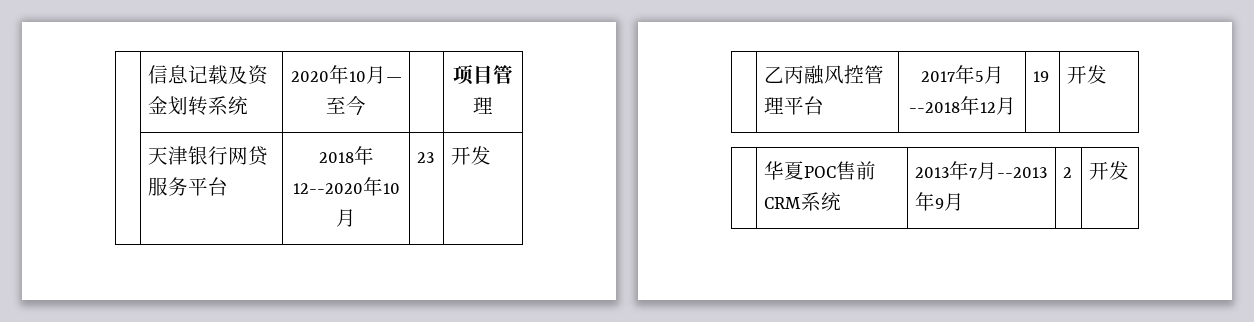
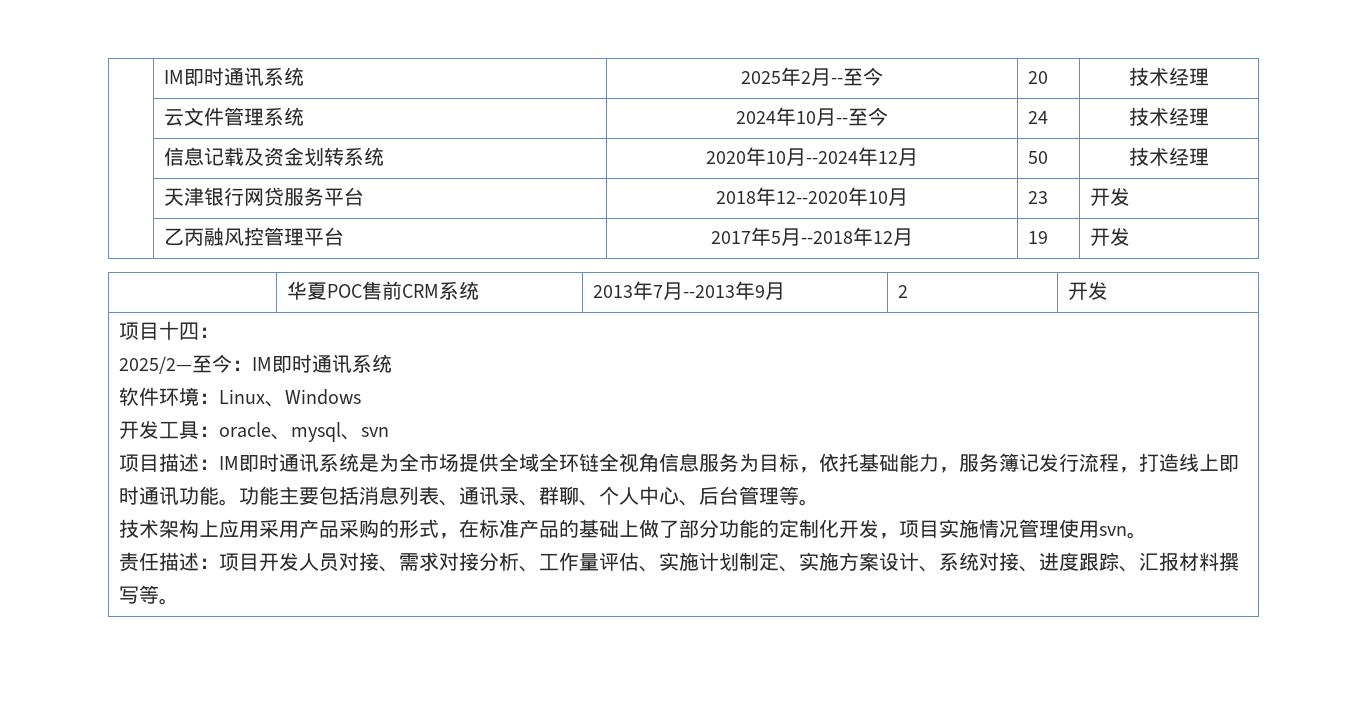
(147, 74) none -> [163,67,304,86] [741,67,883,86] [1027,71,1048,84] [1129,67,1209,86] [163,107,304,126] [736,107,888,126] [1027,111,1048,124] [1129,107,1209,126] | IM即时通讯系统 | 2025年2月--至今 | 20 | 技术经理 // | 云文件管理系统 | 2024年10月--至今 | 24 | 技术经理 //
[385,77,402,82] [326,96,366,116] [452,65,513,85] —至今 | | 项目管 -> [806,147,918,166] [1027,151,1048,164] [1129,147,1189,166] --2024年12月 | 50 | 技术经
(1129, 170) none -> [118,321,219,340] [118,354,392,374] [118,387,361,407] [118,420,389,442] [118,453,1239,473] [118,486,819,506] [118,519,1147,539] [118,552,1239,572] [118,585,179,605] // 项目十四： // 2025/2—至今：IM即时通讯系统 // 软件环境：Linux、Windows // 开发工具：oracle、mysql、svn // 项目描述：IM即时通讯系统是为全市场提供全域全环链全视角信息服务为目标，依托基础能力，服务簿记发行流程，打造线上即时通讯功能。功能主要包括消息列表、通讯录、群聊、个人中心、后台管理等。 // 技术架构上应用采用产品采购的形式，在标准产品的基础上做了部分功能的定制化开发，项目实施情况管理使用svn。 // 责任描述：项目开发人员对接、需求对接分析、工作量评估、实施计划制定、实施方案设计、系统对接、进度跟踪、汇报材料撰写等。

